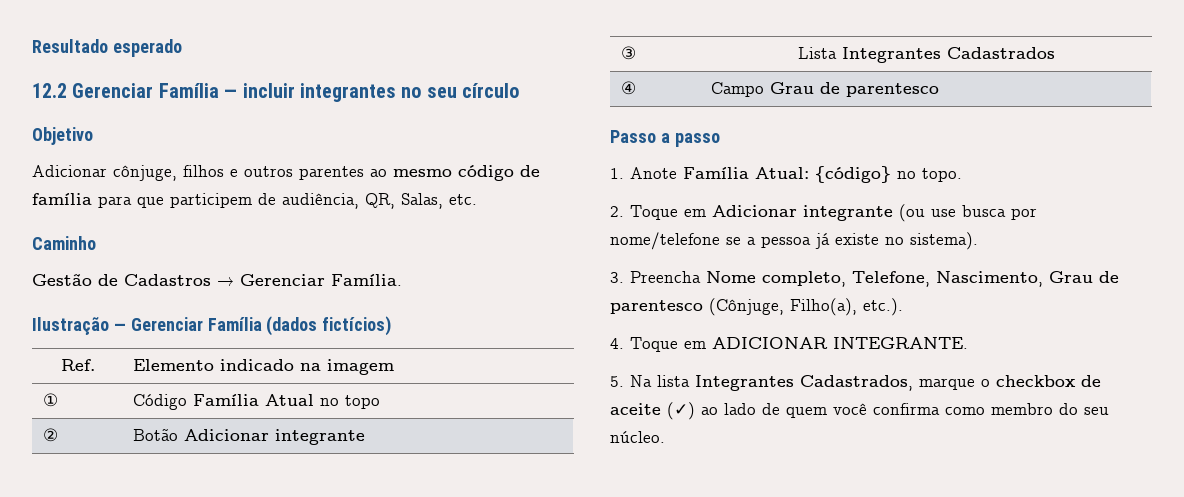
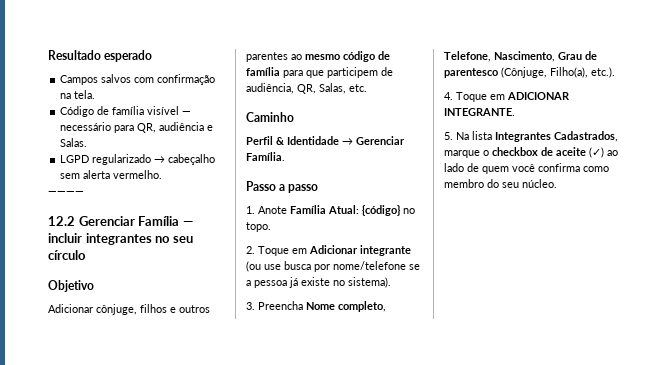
(182, 48) none -> [60,74,216,85] [60,90,96,99] [60,106,192,117] [60,122,214,133] [60,138,88,147] [60,154,216,165] [60,170,163,179] [48,191,84,195] // Campos salvos com confirmação na tela. // Código de família visível — necessário para QR, audiência e Salas. // LGPD regularizado → cabeçalho sem alerta vermelho. // ————
[32,273,211,286] Gestão de Cadastros -> [246,136,339,145] Perfil & Identidade
[32,316,392,336] [60,359,95,371] [132,359,394,375] [42,393,58,407] [132,394,380,410] [42,428,58,442] [132,428,365,445] [620,46,636,60] [797,47,1055,63] [620,81,636,95] [710,82,939,97] // Ilustração — Gerenciar Família (dados fictícios) // Ref. | Elemento indicado na imagem // ① | Código Família Atual no topo // ② | Botão Adicionar integrante // ③ | Lista Integrantes Cadastrados // ④ | Campo Grau de parentesco -> (285, 156) none

